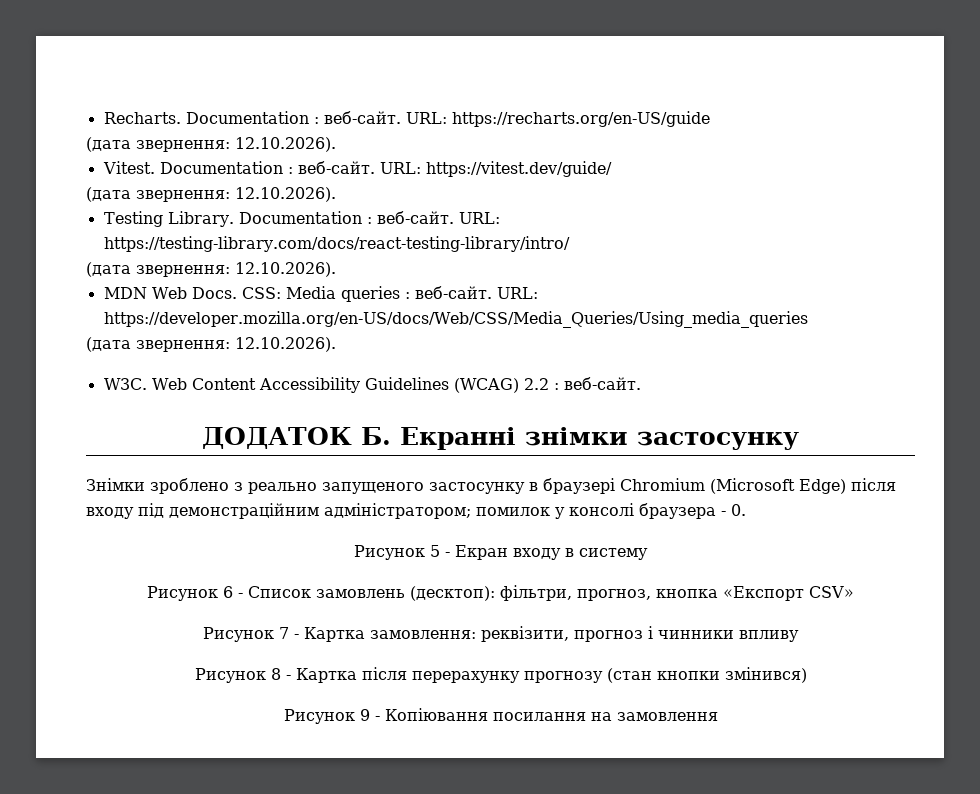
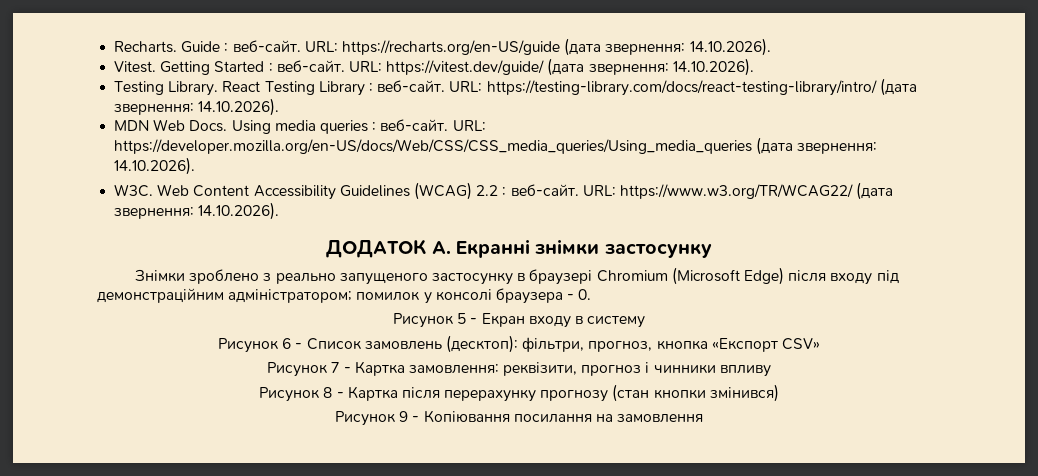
[185,111,309,124] Documentation -> [181,41,221,53] Guide
[86,137,336,152] // (дата звернення: 12.10.2026). -> [564,38,771,56] (дата звернення: 14.10.2026).
[159,161,283,174] Documentation -> [160,61,265,75] Getting Started
[86,187,336,202] // (дата звернення: 12.10.2026). -> [547,58,754,76] (дата звернення: 14.10.2026).
[238,211,362,224] Documentation -> [222,81,365,96] React Testing Library
[86,262,336,277] // (дата звернення: 12.10.2026). -> [879,78,917,96] [114,98,280,116] (дата звернення: 14.10.2026).
[241,286,336,299] CSS: Media -> [231,120,316,134] Using media
[103,311,808,328] [86,337,336,352] https://developer.mozilla.org/en-US/docs/Web/CSS/Media_Queries/Using_media_queries // (дата звернення: 12.10.2026). -> [114,137,878,155] [114,157,196,175] https://developer.mozilla.org/en-US/docs/Web/CSS/CSS_media_queries/Using_media_queries (дата звернення: 14.10.2026).
(641, 383) none -> [582,182,894,200] [114,202,280,220] URL: https://www.w3.org/TR/WCAG22/ (дата звернення: 14.10.2026).
[361,427,391,445] Б. -> [431,241,451,254] А.

